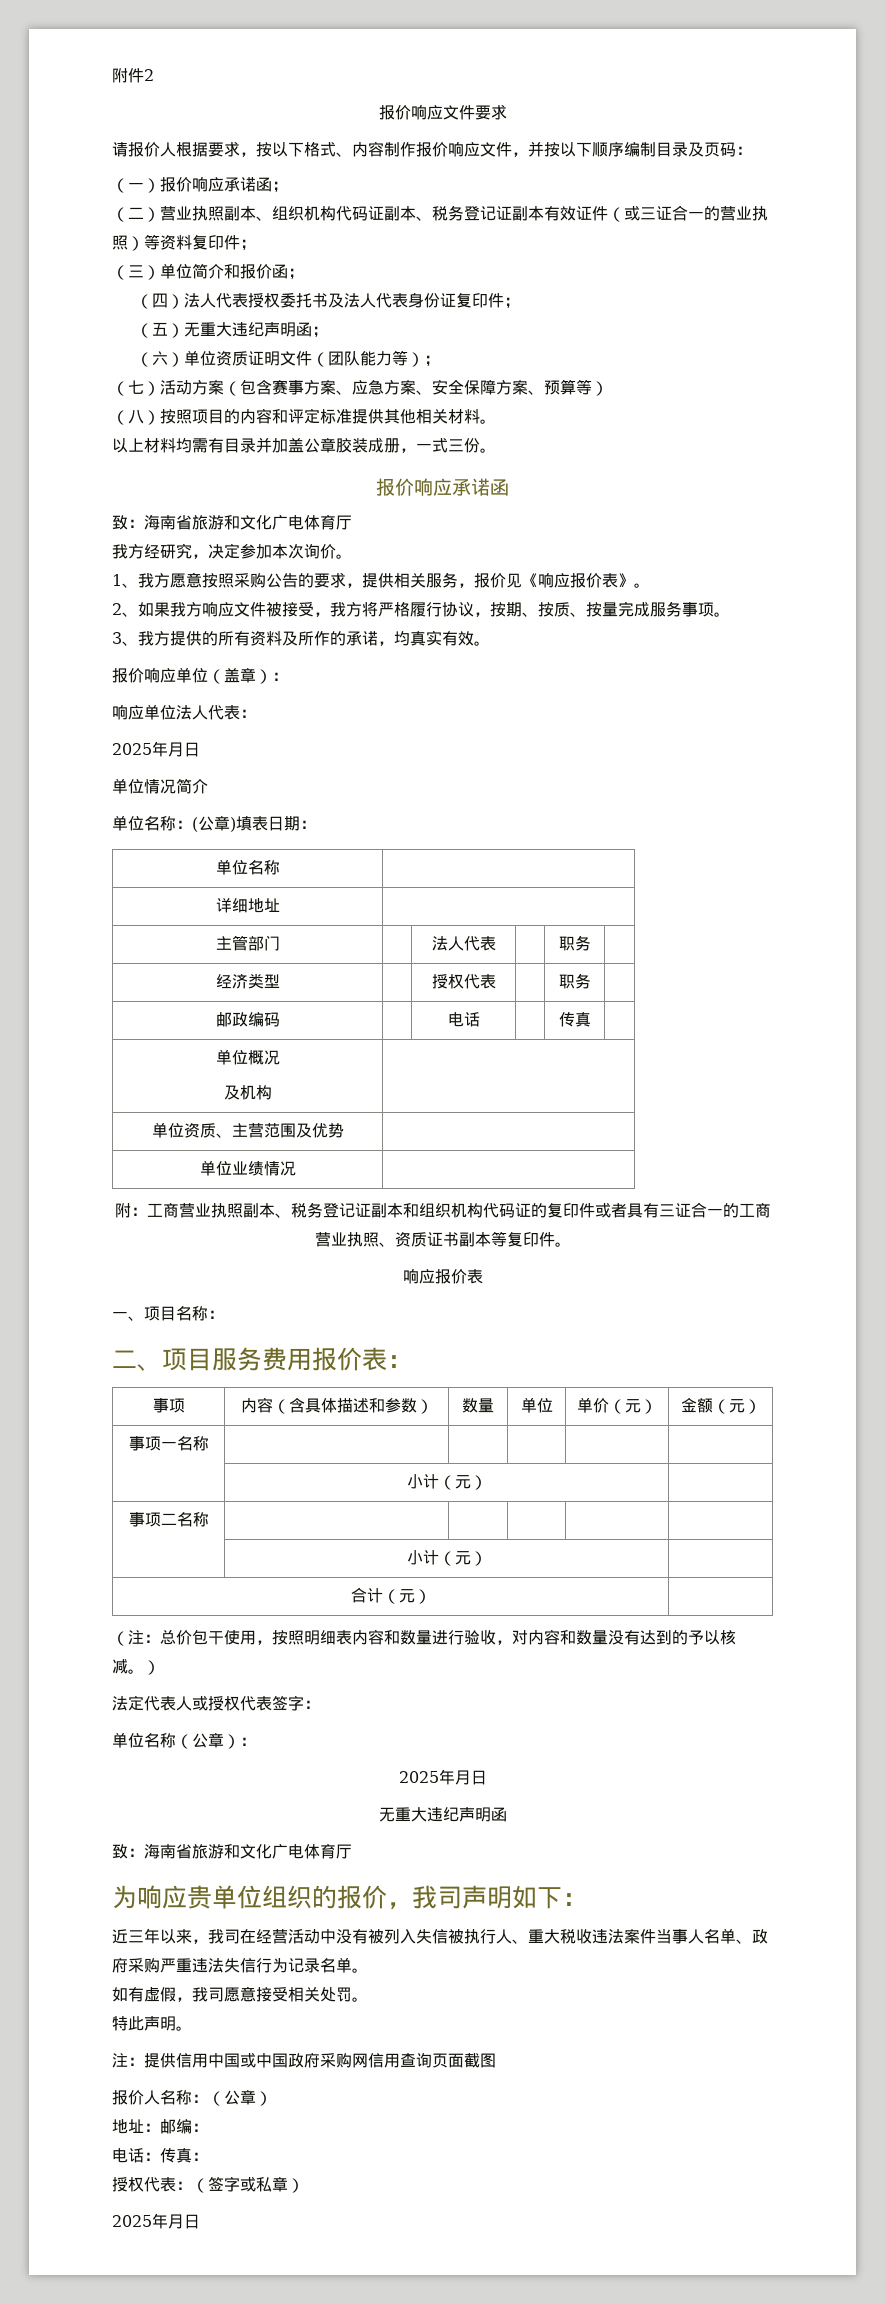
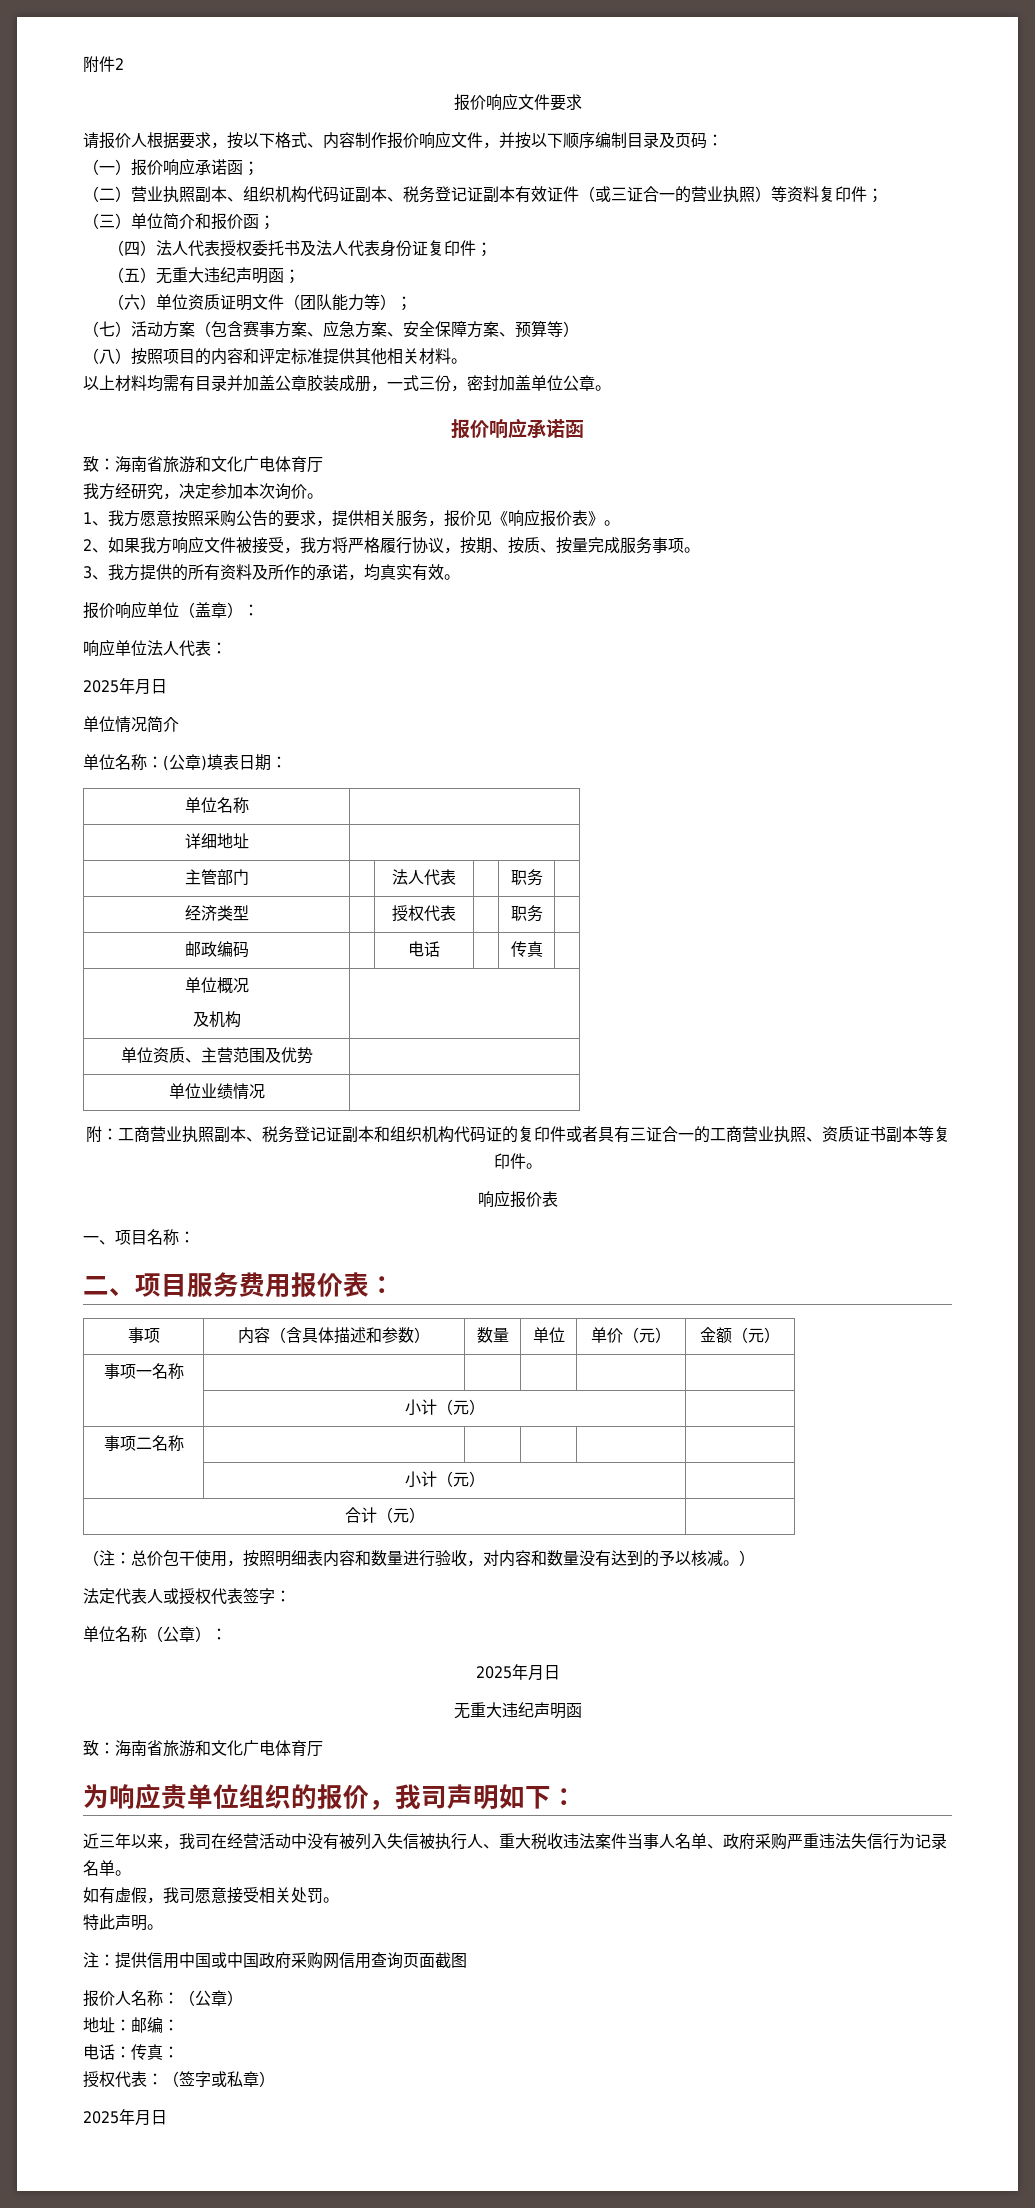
(480, 445) none -> [451,375,595,392] ，密封加盖单位公章

